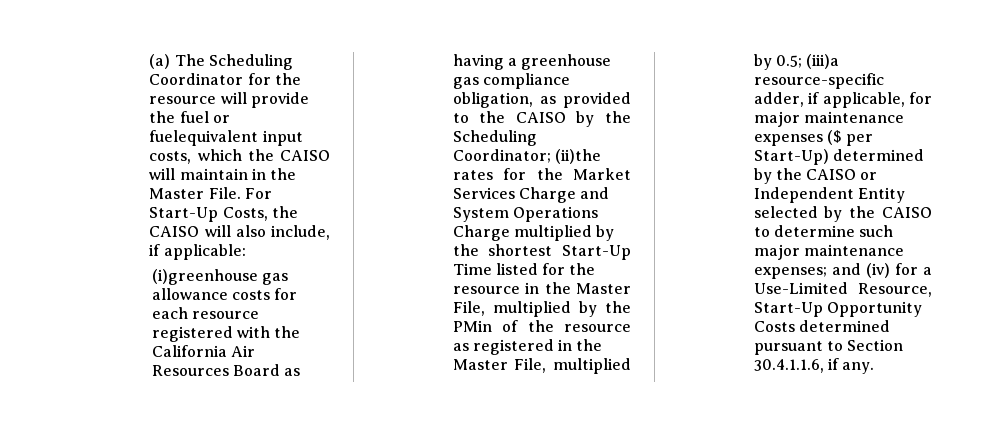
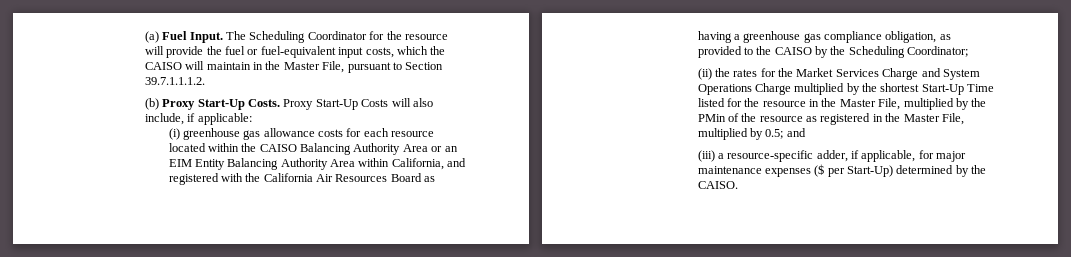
(171, 61) none -> [162,31,223,43] Fuel Input.
[149,130,259,146] fuelequivalent -> [260,46,336,58] fuel-equivalent
[208,187,273,199] [149,206,299,222] [149,226,200,237] File. For Start-Up Costs, the CAISO -> [322,61,444,73] [144,77,205,85] [144,98,389,110] File, pursuant to Section 39.7.1.1.1.2. // (b) Proxy Start-Up Costs. Proxy Start-Up Costs
[151,269,258,285] (i)greenhouse -> [168,128,240,140] (i) greenhouse
(259, 315) none -> [168,143,458,155] [168,158,467,170] located within the CAISO Balancing Authority Area or an EIM Entity Balancing Authority Area within California, and
[554,149,601,164] (ii)the -> [697,68,730,80] // (ii) the
[806,54,840,69] (iii)a -> [786,128,806,137] [697,150,724,162] and // (iii) a
[806,169,878,180] [753,187,905,203] [753,206,932,222] [753,225,894,237] [753,244,904,260] [753,263,932,279] [753,282,932,297] [753,301,922,317] [753,320,890,332] [753,339,904,355] [753,358,875,374] CAISO or Independent Entity selected by the CAISO to determine such major maintenance expenses; and (iv) for a Use-Limited Resource, Start-Up Opportunity Costs determined pursuant to Section 30.4.1.1.6, if any. -> [697,181,738,189] CAISO.

